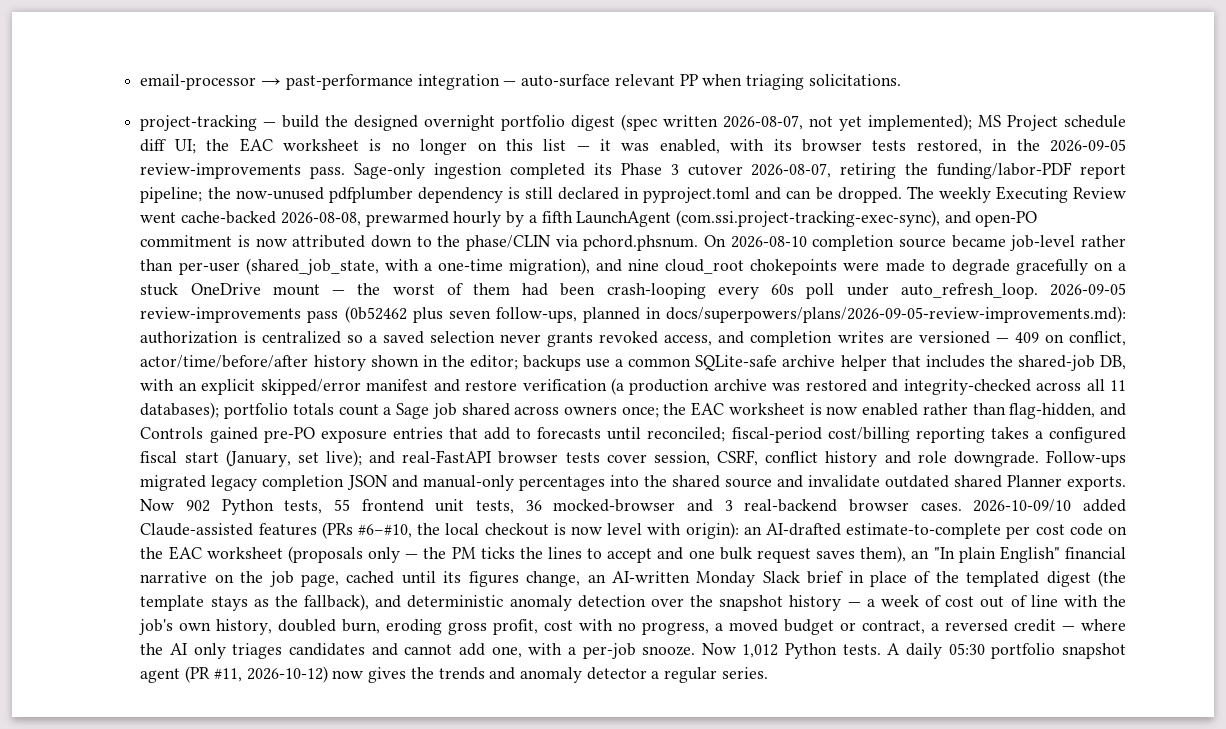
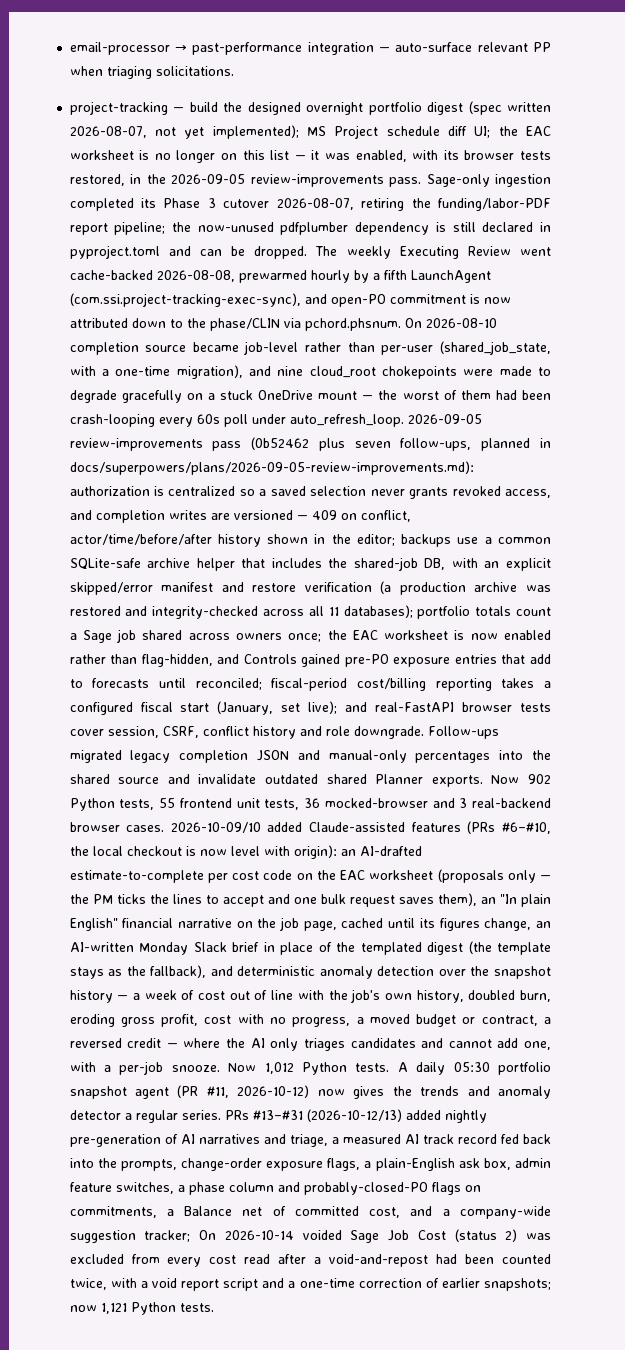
(768, 673) none -> [224,1109,487,1123] [69,1134,551,1147] [69,1158,551,1171] [69,1182,481,1195] [69,1206,552,1219] [69,1229,552,1243] [69,1254,551,1267] [69,1278,552,1291] [69,1302,214,1315] PRs #13–#31 (2026-10-12/13) added nightly pre-generation of AI narratives and triage, a measured AI track record fed back into the prompts, change-order exposure flags, a plain-English ask box, admin feature switches, a phase column and probably-closed-PO flags on commitments, a Balance net of committed cost, and a company-wide suggestion tracker; On 2026-10-14 voided Sage Job Cost (status 2) was excluded from every cost read after a void-and-repost had been counted twice, with a void report script and a one-time correction of earlier snapshots; now 1,121 Python tests.

